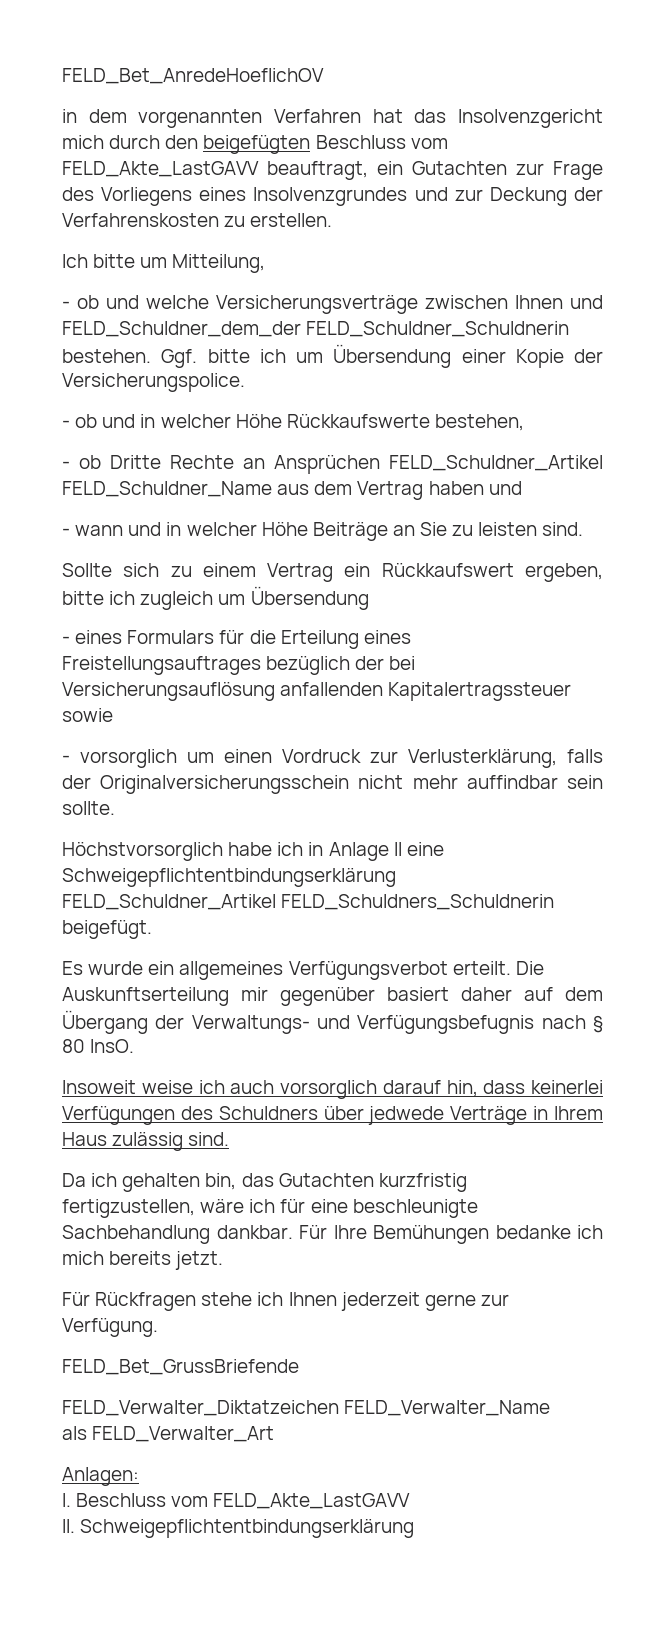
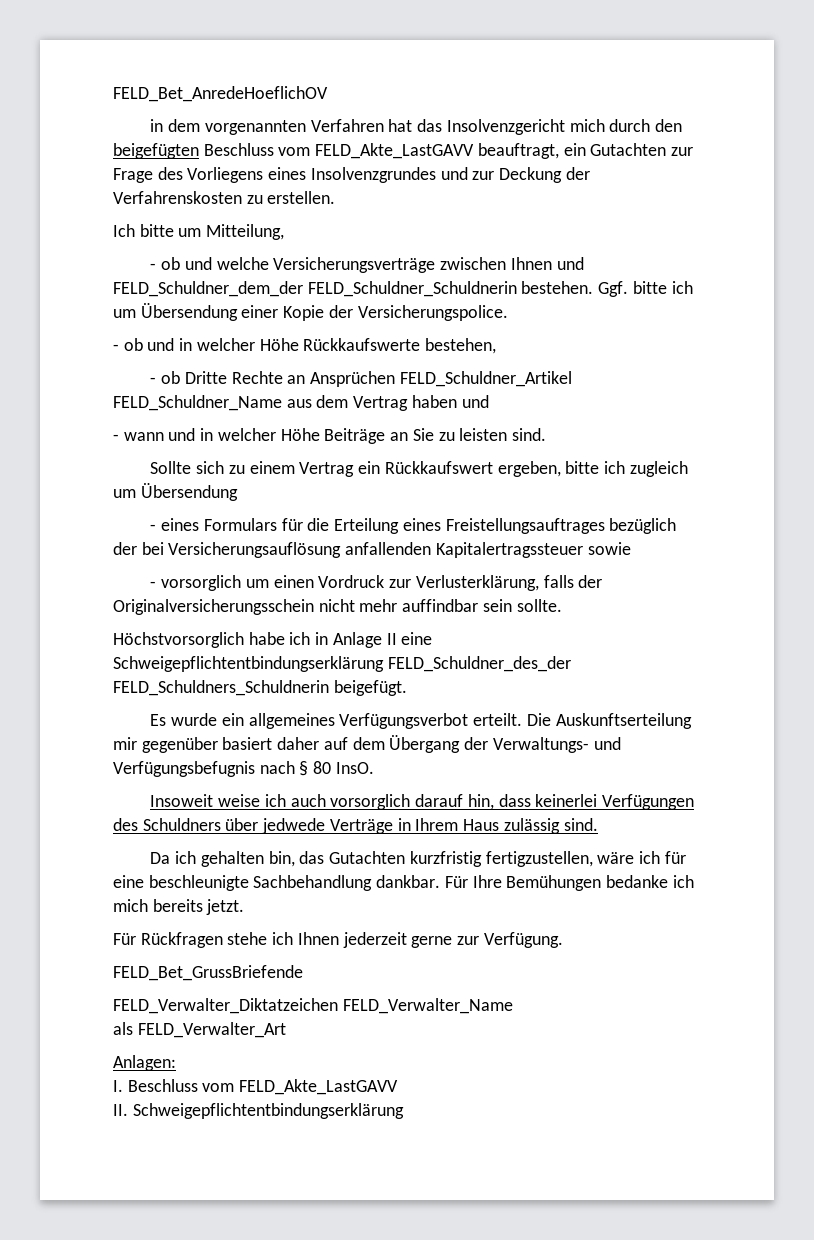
[62,894,276,910] FELD_Schuldner_Artikel -> [387,656,571,672] FELD_Schuldner_des_der

